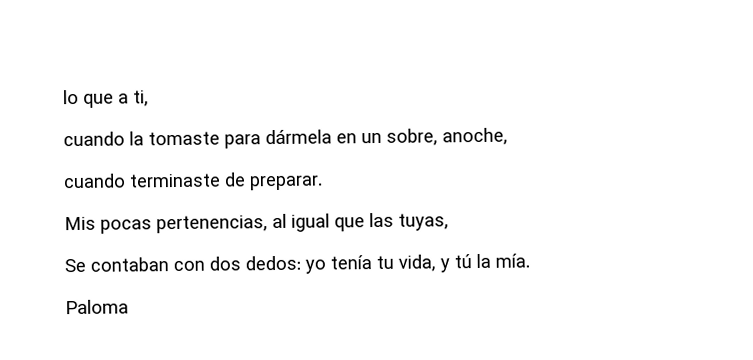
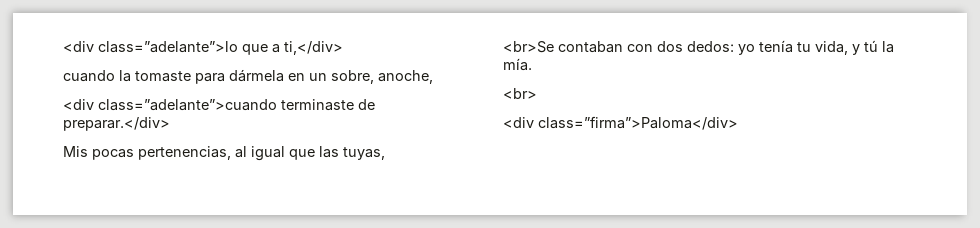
[63,89,79,105] lo -> [63,41,238,53] <div class=”adelante”>lo
[133,90,149,107] ti, -> [284,41,343,55] ti,</div>
[63,173,126,189] cuando -> [63,99,277,111] <div class=”adelante”>cuando
[249,175,323,191] preparar. -> [63,117,170,131] preparar.</div>
[64,258,86,273] Se -> [503,41,554,53] <br>Se
[65,299,129,315] Paloma -> [503,88,537,99] [503,116,738,130] <br> // <div class=”firma”>Paloma</div>

